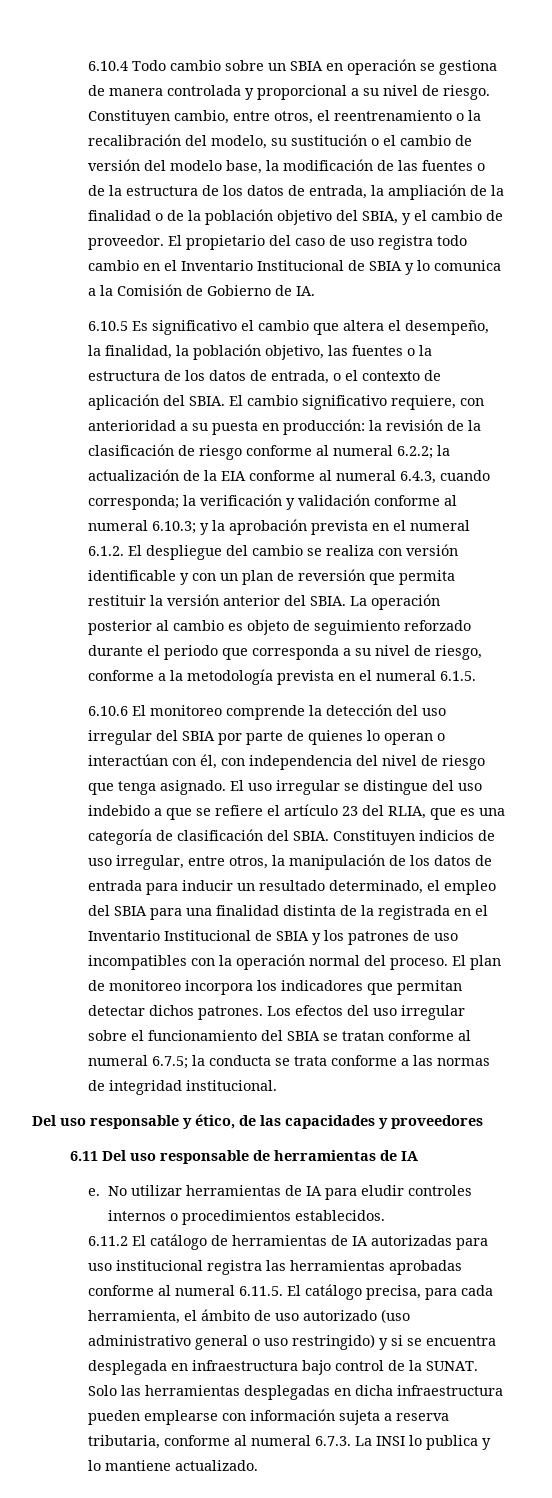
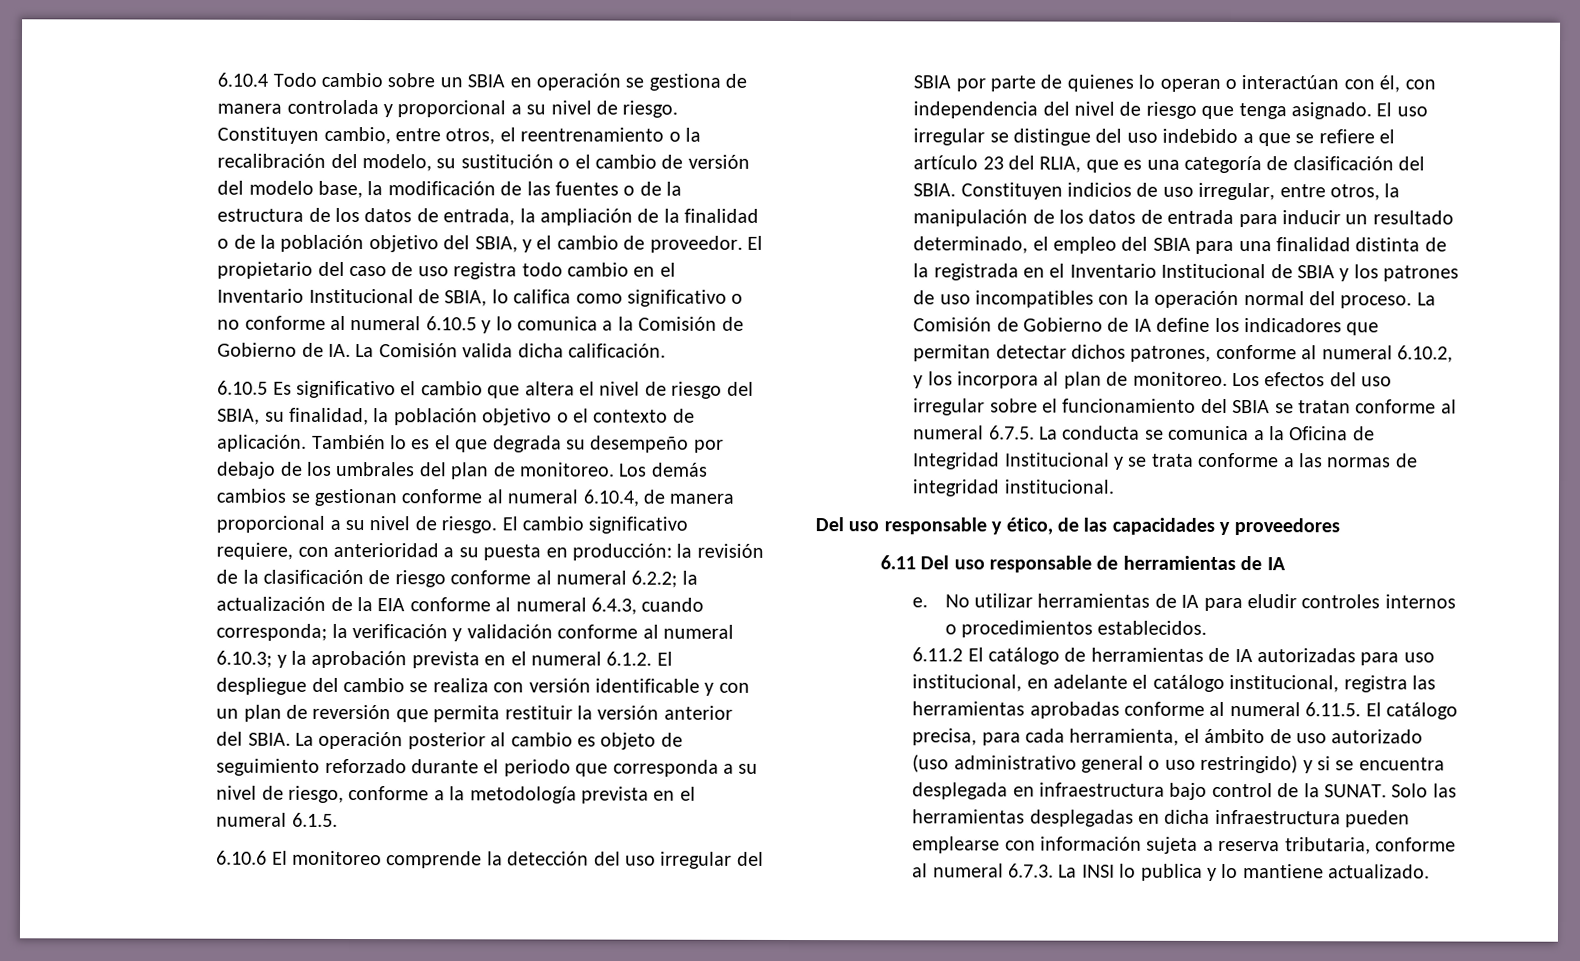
[369,261,403,271] SBIA -> [444,289,744,307] [217,315,477,331] SBIA, lo califica como significativo o no conforme al numeral 6.10.5
(316, 291) none -> [355,343,666,358] La Comisión valida dicha calificación.
[405,320,490,335] [88,344,433,360] [88,370,442,384] [88,394,226,410] desempeño, la finalidad, la población objetivo, las fuentes o la estructura de los datos de entrada, o el contexto de aplicación del SBIA. -> [599,381,754,399] [217,407,695,426] [217,434,724,453] [217,461,708,480] [216,488,735,507] [216,515,498,534] nivel de riesgo del SBIA, su finalidad, la población objetivo o el contexto de aplicación. También lo es el que degrada su desempeño por debajo de los umbrales del plan de monitoreo. Los demás cambios se gestionan conforme al numeral 6.10.4, de manera proporcional a su nivel de riesgo.
[452,955,502,970] [88,980,254,995] El plan de monitoreo incorpora -> [1416,292,1436,306] [913,317,1211,332] La Comisión de Gobierno de IA define
[198,1006,264,1020] patrones. -> [1130,344,1453,363] [913,371,1228,389] patrones, conforme al numeral 6.10.2, y los incorpora al plan de monitoreo.
[152,1055,272,1069] 6.7.5; la conducta -> [988,425,1375,441] [913,452,1124,470] 6.7.5. La conducta se comunica a la Oficina de Integridad Institucional y
[116,1260,204,1271] institucional -> [912,674,1340,693] institucional, en adelante el catálogo institucional,

